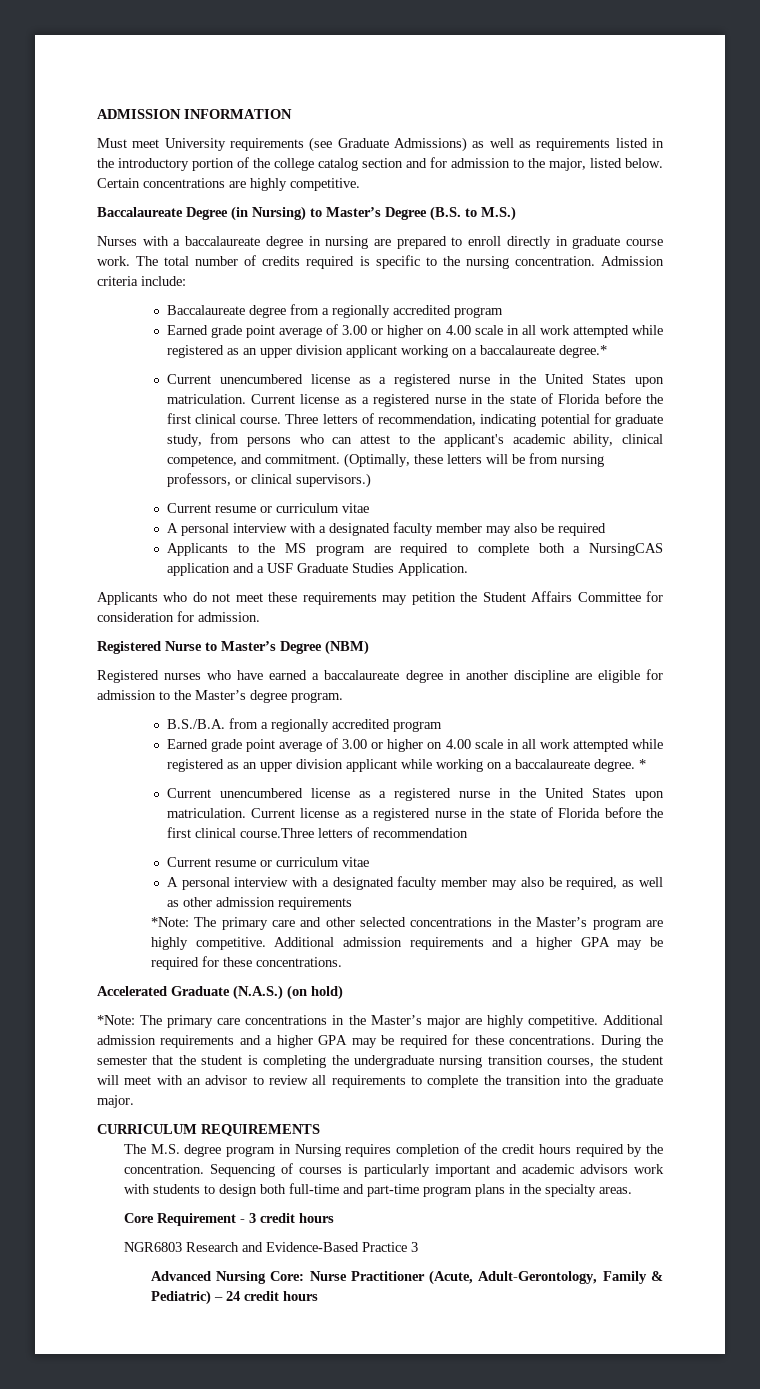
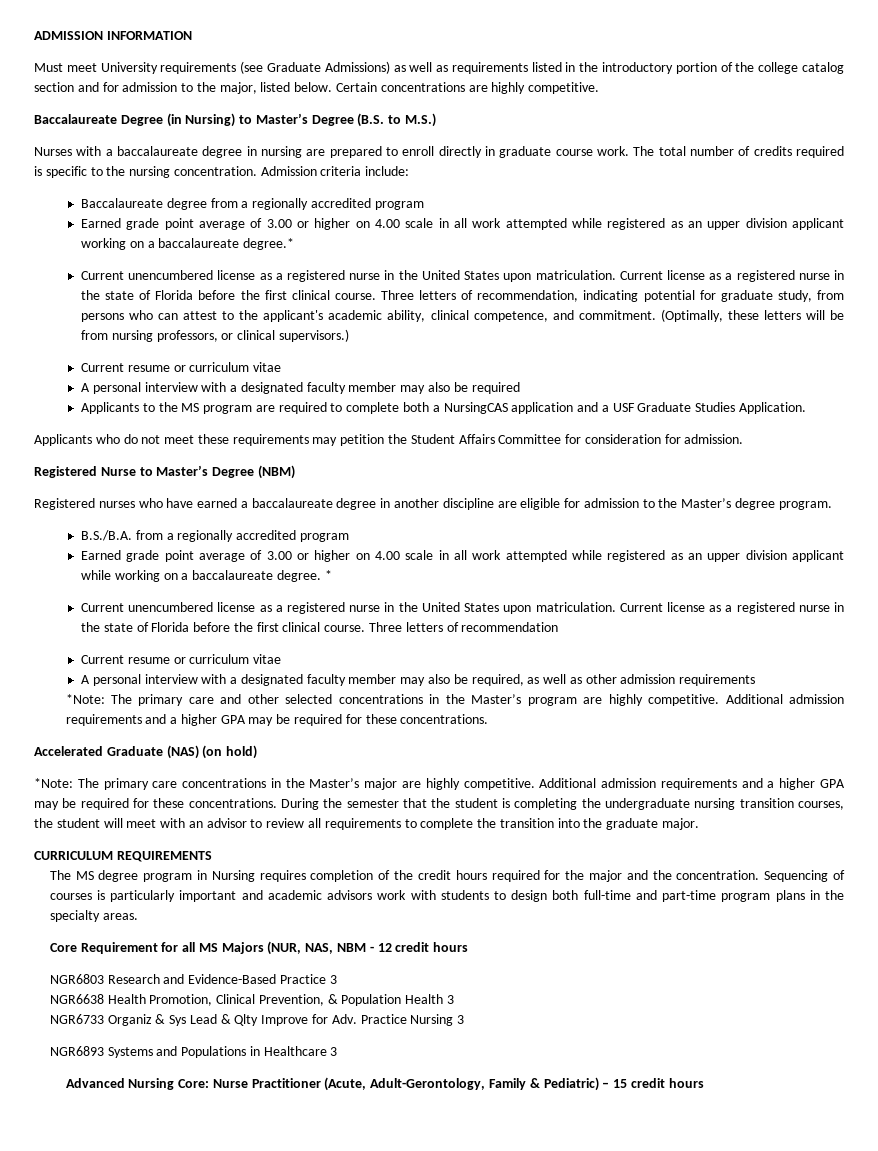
[239,828,314,838] course.Three -> [324,622,402,632] course. Three
[233,985,283,1000] (N.A.S.) -> [166,745,199,759] (NAS)
[150,1144,180,1154] M.S. -> [75,871,94,880] MS
[627,1144,643,1157] by -> [544,870,648,882] for the major and
[239,1213,256,1223] - 3 -> [161,941,392,955] for all MS Majors (NUR, NAS, NBM - 12
(418, 1247) none -> [49,994,455,1006] [49,1014,465,1026] [49,1046,338,1058] // NGR6638 Health Promotion, Clinical Prevention, & Population Health 3 // NGR6733 Organiz & Sys Lead & Qlty Improve for Adv. Practice Nursing 3 // NGR6893 Systems and Populations in Healthcare 3
[225,1291,240,1301] 24 -> [613,1079,628,1088] 15

